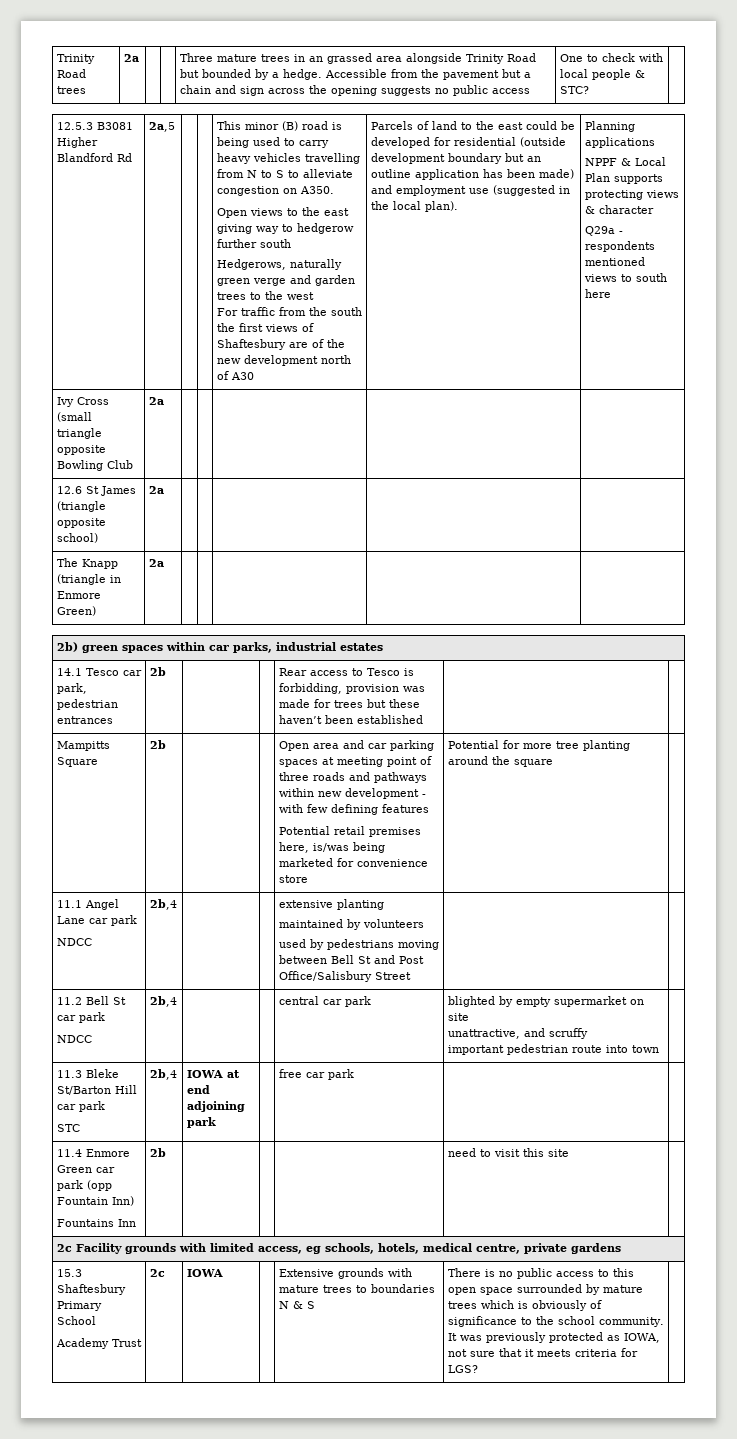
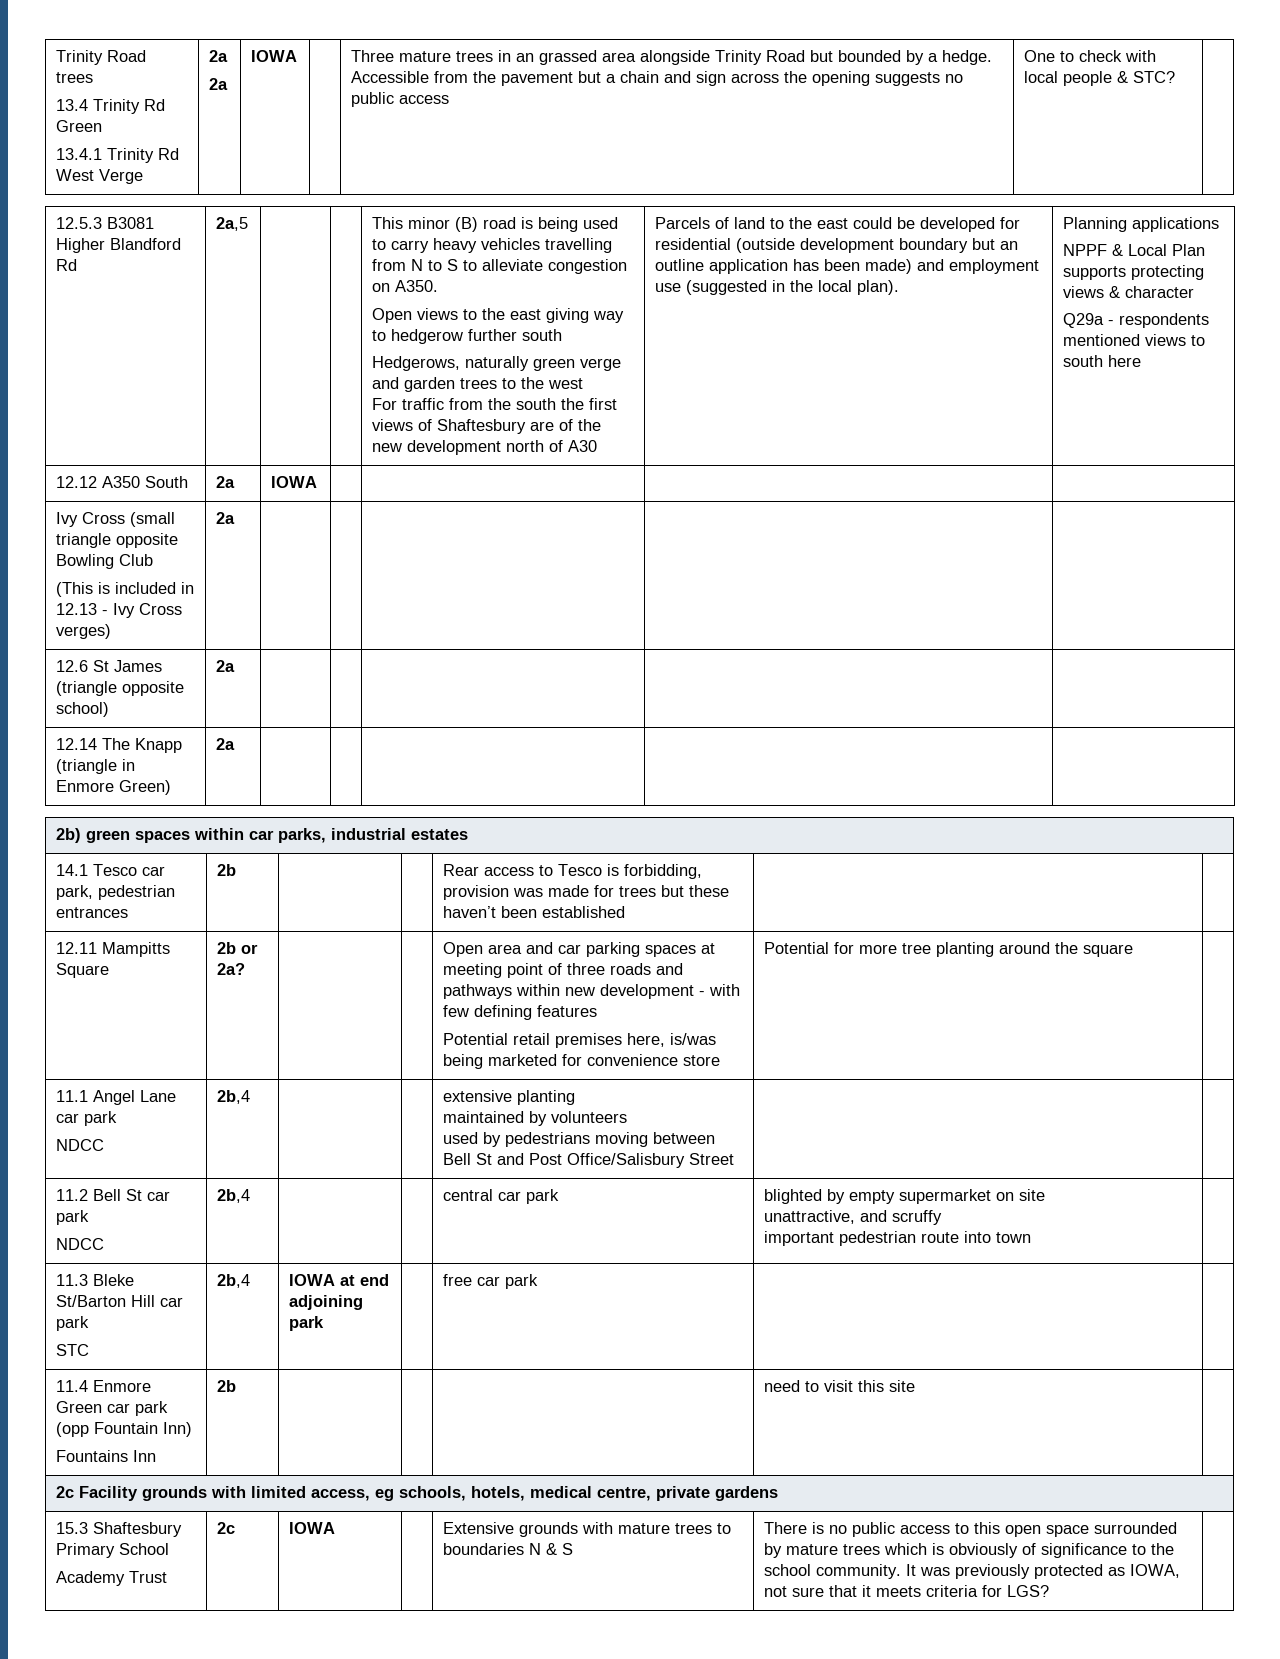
[123,54,139,62] | 2a | -> [56,99,166,114] [56,120,103,132] [56,148,180,163] [56,169,144,184] [209,50,229,62] [209,78,229,90] [251,50,298,62] // 13.4 Trinity Rd Green // 13.4.1 Trinity Rd West Verge | 2a // 2a | IOWA
(611, 293) none -> [56,476,189,488] [216,476,236,488] [271,476,318,488] // 12.12 A350 South | 2a | IOWA | | | |
(133, 464) none -> [56,582,195,597] [56,603,183,618] [56,624,112,639] // (This is included in 12.13 - Ivy Cross verges)
(164, 490) none -> [56,738,98,750] 12.14
(423, 719) none -> [56,942,98,954] 12.11
(166, 744) none -> [241,944,259,954] [217,963,246,975] or 2a?

